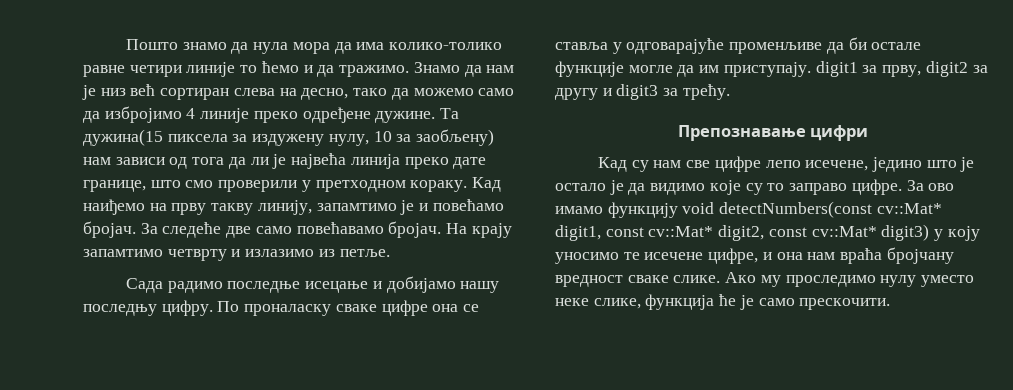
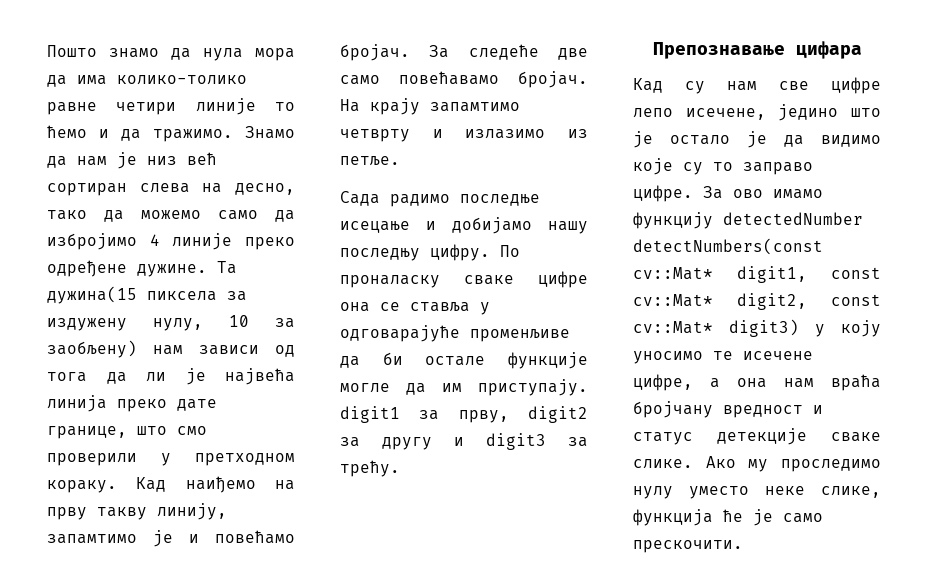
[810,125,869,141] цифри -> [795,41,862,59] цифара
[682,202,715,214] void -> [723,212,863,225] detectedNumber
[762,252,772,260] и -> [710,378,720,388] а
(623, 281) none -> [813,405,823,414] [633,428,807,445] и статус детекције

